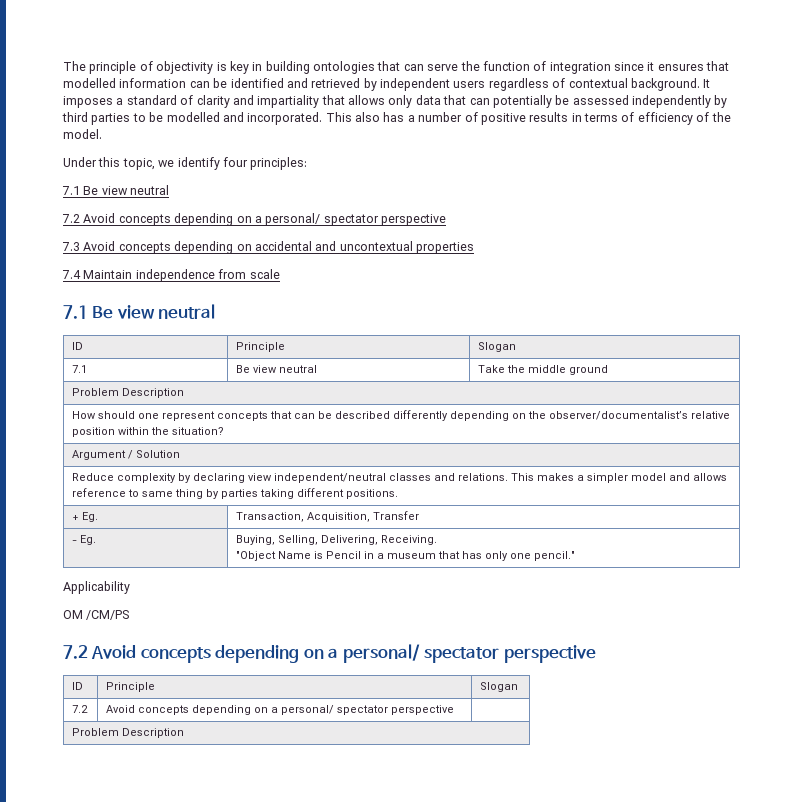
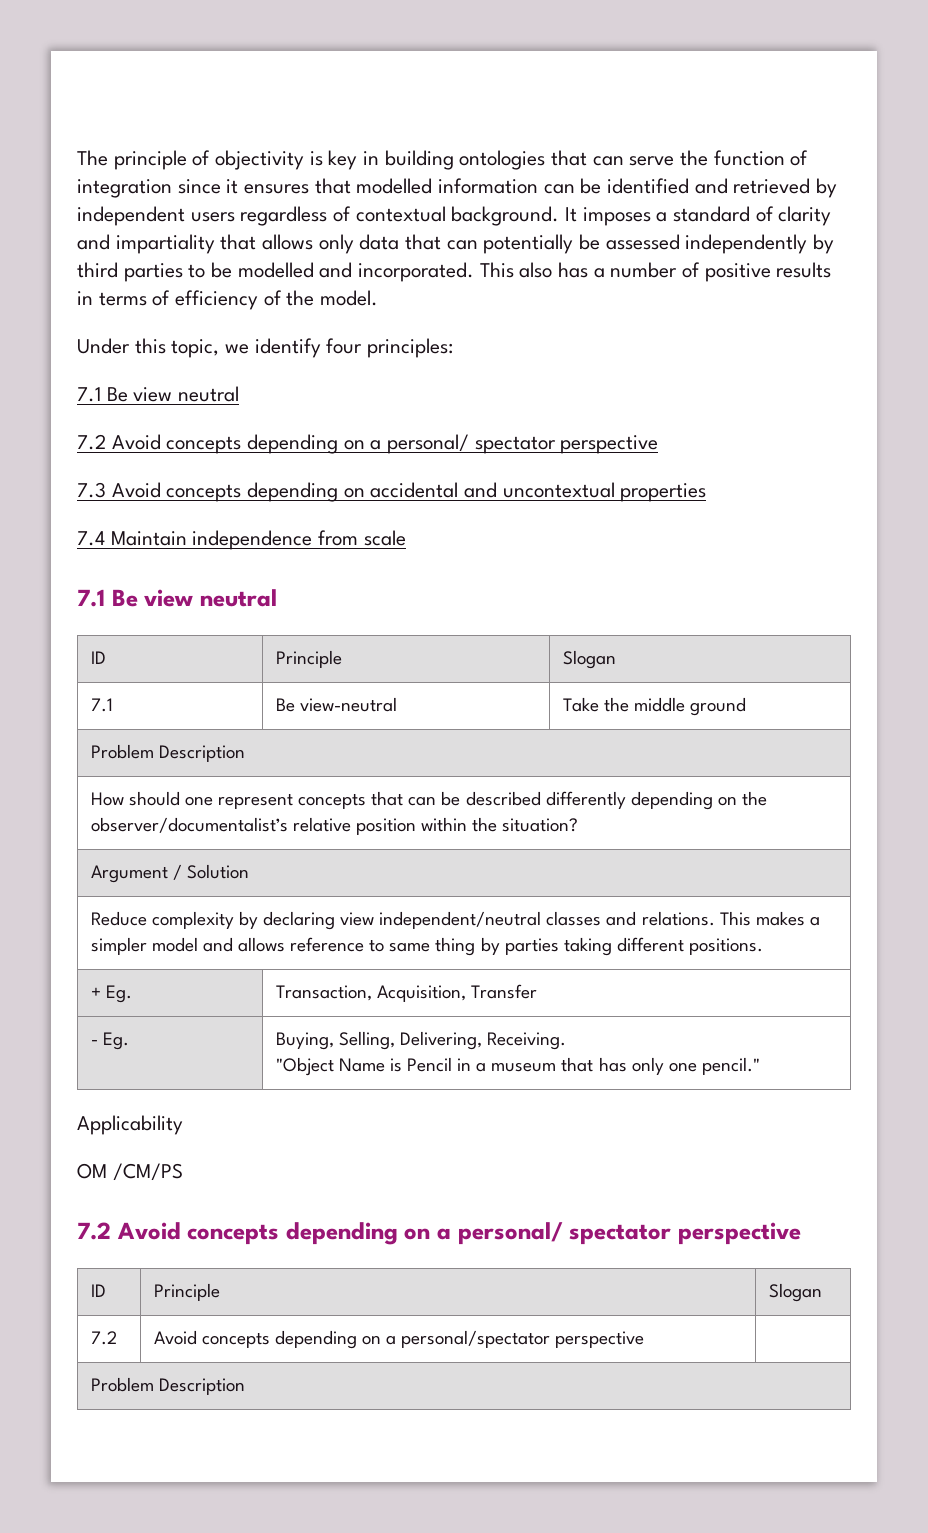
[253,365,318,373] view neutral -> [299,697,397,712] view-neutral
[281,705,389,715] personal/ spectator -> [401,1330,551,1348] personal/spectator

